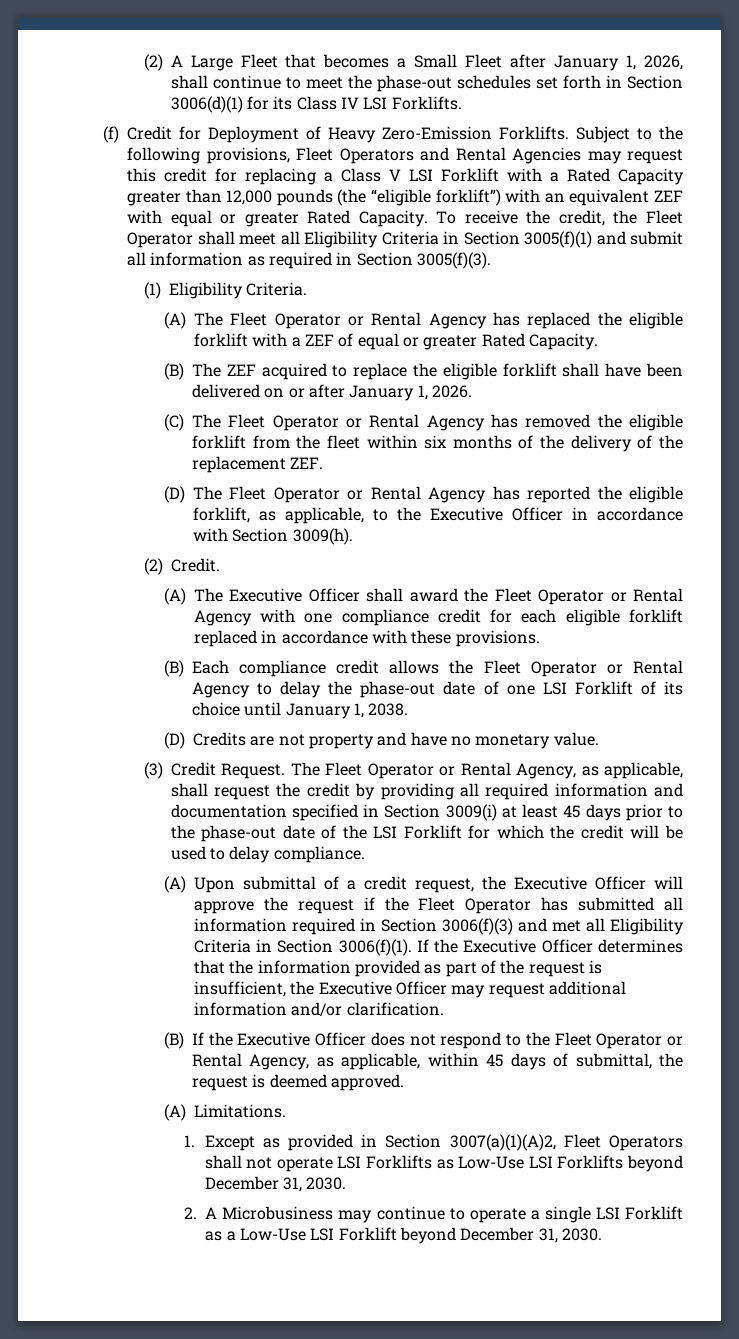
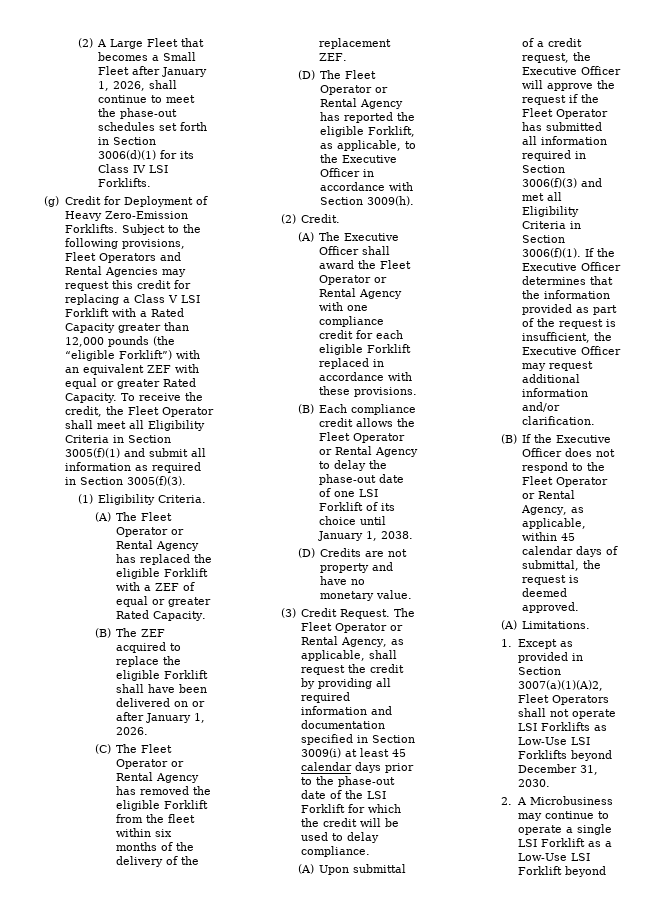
[103,126,119,143] (f) -> [44,196,59,207] (g)
[435,189,501,206] forklift”) -> [118,350,172,360] Forklift”)
[193,333,248,347] forklift -> [164,568,209,577] Forklift
[502,363,557,377] forklift -> [164,670,209,679] Forklift
[191,435,246,449] forklift -> [164,800,209,809] Forklift
[192,507,250,523] forklift, -> [368,126,416,137] Forklift,
[628,609,683,623] forklift -> [367,344,412,353] Forklift
(581, 811) none -> [301,762,353,771] calendar
(504, 1060) none -> [522,546,574,555] calendar
[460,1227,602,1243] December 31, 2030. -> (607, 871) none

